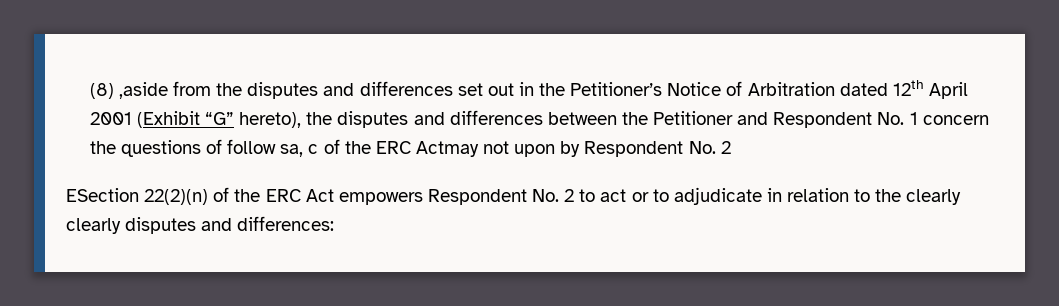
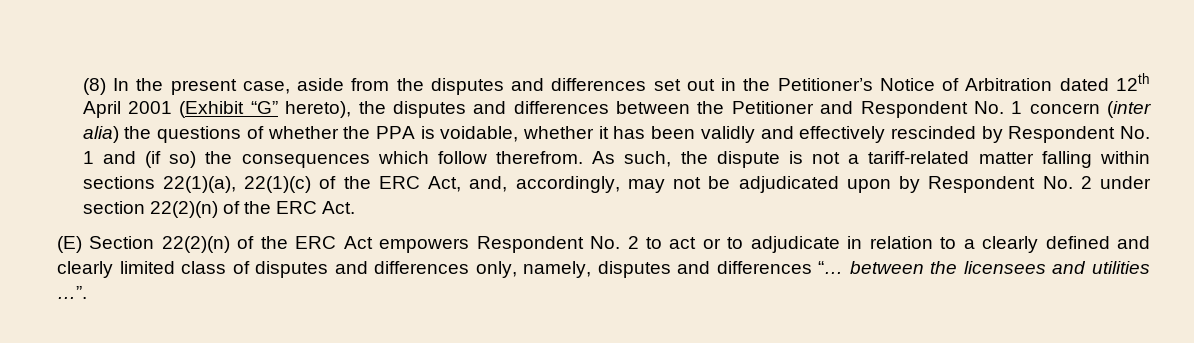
[118,82,168,99] ,aside -> [112,78,345,95] In the present case, aside
(989, 120) none -> [1107,101,1152,118] [82,126,119,143] (inter alia)
[227,139,510,157] follow sa, c of the ERC Actmay not -> [267,126,1151,143] [82,151,1150,168] [82,176,839,193] whether the PPA is voidable, whether it has been validly and effectively rescinded by Respondent No. 1 and (if so) the consequences which follow therefrom. As such, the dispute is not a tariff-related matter falling within sections 22(1)(a), 22(1)(c) of the ERC Act, and, accordingly, may not be adjudicated
[66,188,139,202] // ESection -> [1100,176,1151,189] [82,201,356,218] [57,236,155,253] under section 22(2)(n) of the ERC Act. // (E) Section
[875,189,962,205] [66,216,335,234] the clearly clearly disputes and differences: -> [963,236,1151,253] [57,261,1150,278] [57,286,87,299] a clearly defined and clearly limited class of disputes and differences only, namely, disputes and differences “… between the licensees and utilities …”.

